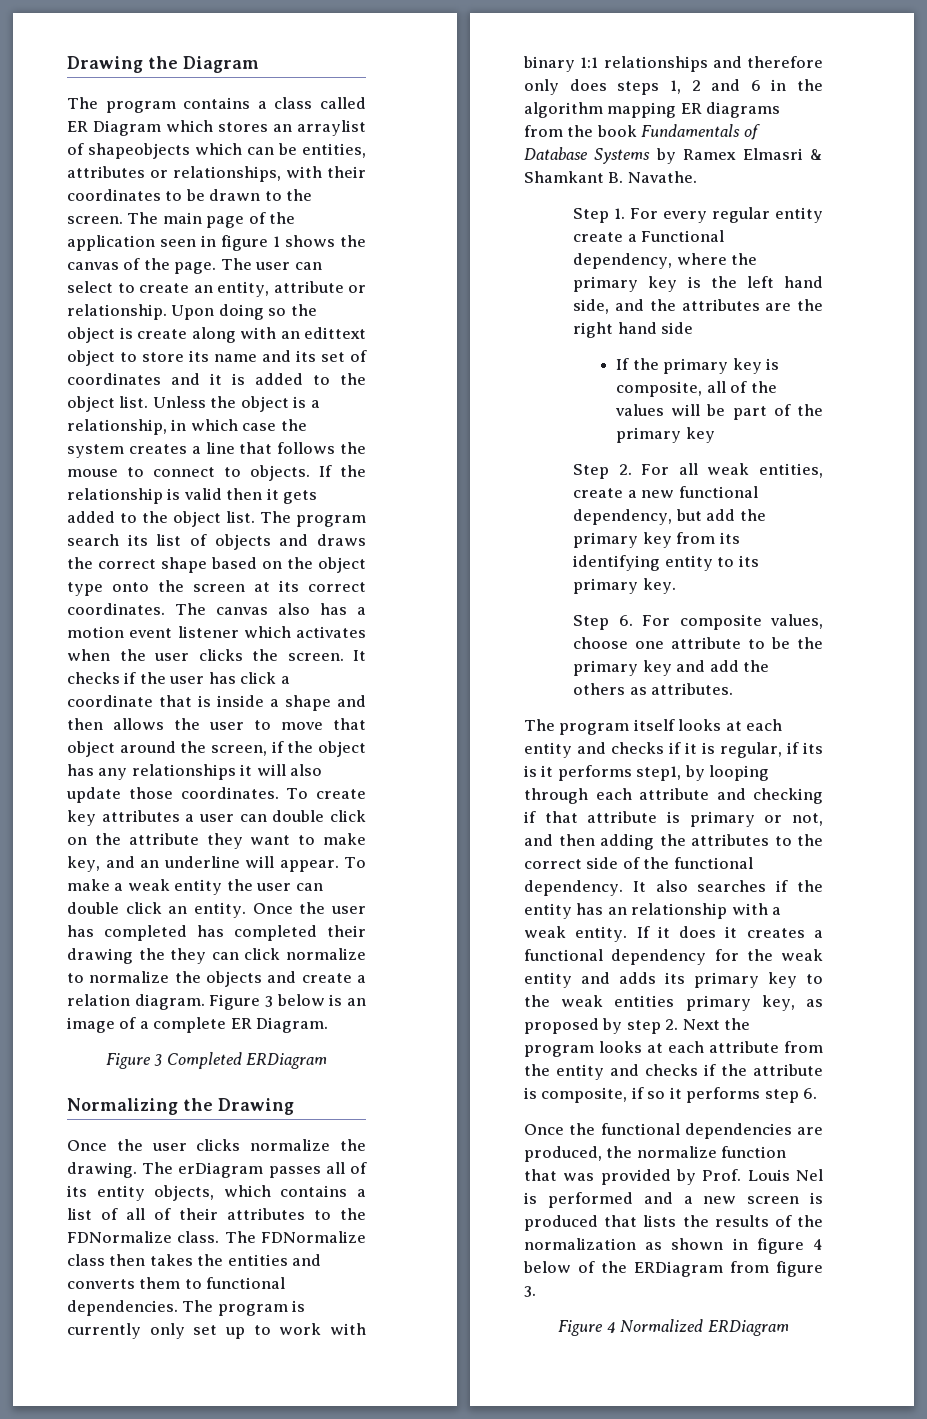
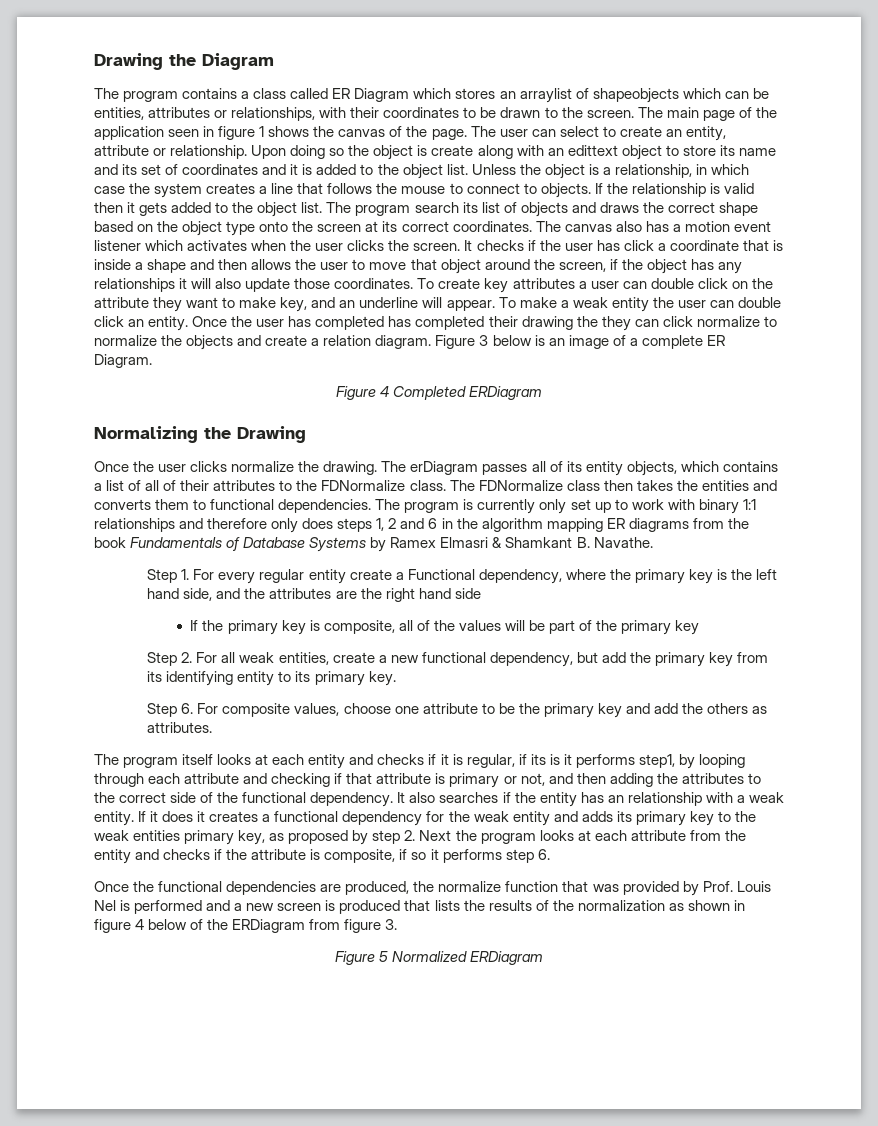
[154,1054,163,1066] 3 -> [379,386,389,397] 4
[606,1321,616,1333] 4 -> [378,951,388,962] 5

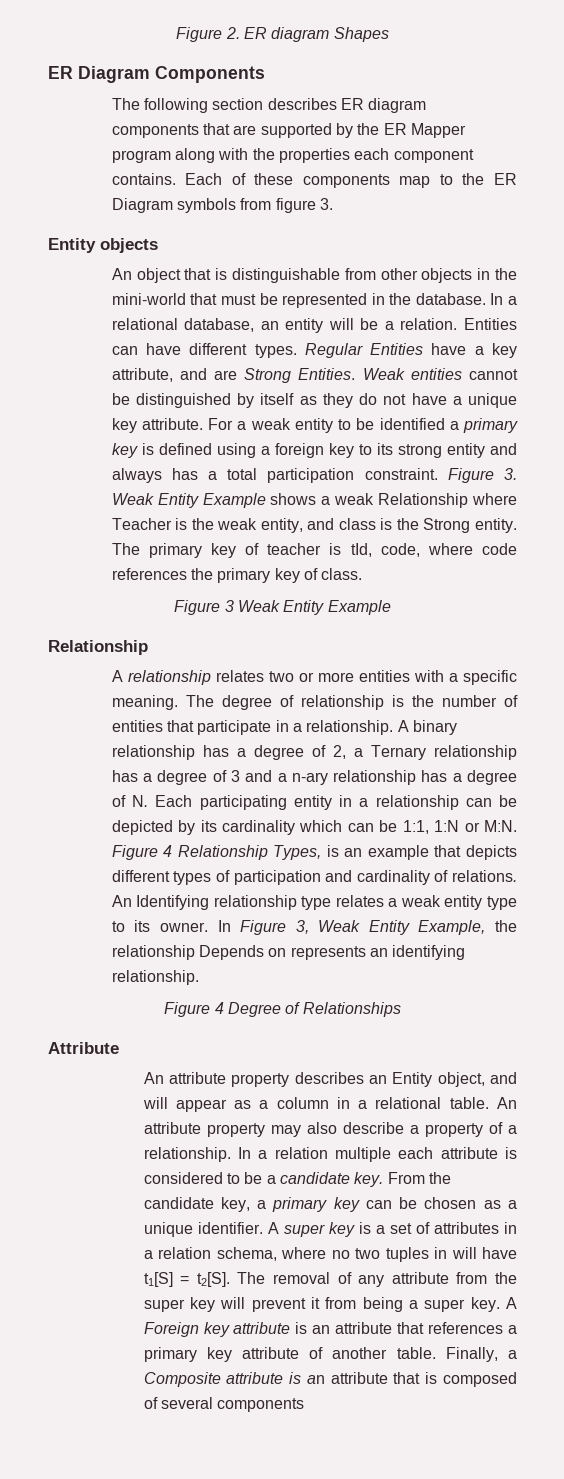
[94,53,274,70] [94,88,769,103] [94,107,777,121] [94,126,726,141] [94,145,776,160] [94,164,749,179] [94,183,754,198] [94,202,758,217] [94,221,771,236] [94,240,783,251] [94,259,742,274] [94,278,773,293] [94,297,781,312] [94,316,777,331] [94,335,725,350] [94,354,152,368] [335,386,543,400] [94,426,306,443] [94,461,778,476] [94,480,777,491] [94,499,756,514] [94,518,749,533] [94,537,653,552] [147,569,778,584] [147,588,481,602] [190,620,700,635] [147,652,769,667] [147,671,396,686] [147,703,768,718] [147,722,213,733] [94,754,745,769] [94,773,761,788] [94,792,784,807] [94,811,756,826] [94,830,746,845] [94,849,550,864] [94,881,771,896] [94,900,745,914] [94,919,398,933] [334,951,544,965] Drawing the Diagram // The program contains a class called ER Diagram which stores an arraylist of shapeobjects which can be entities, attributes or relationships, with their coordinates to be drawn to the screen. The main page of the application seen in figure 1 shows the canvas of the page. The user can select to create an entity, attribute or relationship. Upon doing so the object is create along with an edittext object to store its name and its set of coordinates and it is added to the object list. Unless the object is a relationship, in which case the system creates a line that follows the mouse to connect to objects. If the relationship is valid then it gets added to the object list. The program search its list of objects and draws the correct shape based on the object type onto the screen at its correct coordinates. The canvas also has a motion event listener which activates when the user clicks the screen. It checks if the user has click a coordinate that is inside a shape and then allows the user to move that object around the screen, if the object has any relationships it will also update those coordinates. To create key attributes a user can double click on the attribute they want to make key, and an underline will appear. To make a weak entity the user can double click an entity. Once the user has completed has completed their drawing the they can click normalize to normalize the objects and create a relation diagram. Figure 3 below is an image of a complete ER Diagram. // Figure 4 Completed ERDiagram // Normalizing the Drawing // Once the user clicks normalize the drawing. The erDiagram passes all of its entity objects, which contains a list of all of their attributes to the FDNormalize class. The FDNormalize class then takes the entities and converts them to functional dependencies. The program is currently only set up to work with binary 1:1 relationships and therefore only does steps 1, 2 and 6 in the algorithm mapping ER diagrams from the book Fundamentals of Database Systems by Ramex Elmasri & Shamkant B. Navathe. // Step 1. For every regular entity create a Functional dependency, where the primary key is the left hand side, and the attributes are the right hand side // If the primary key is composite, all of the values will be part of the primary key // Step 2. For all weak entities, create a new functional dependency, but add the primary key from its identifying entity to its primary key. // Step 6. For composite values, choose one attribute to be the primary key and add the others as attributes. // The program itself looks at each entity and checks if it is regular, if its is it performs step1, by looping through each attribute and checking if that attribute is primary or not, and then adding the attributes to the correct side of the functional dependency. It also searches if the entity has an relationship with a weak entity. If it does it creates a functional dependency for the weak entity and adds its primary key to the weak entities primary key, as proposed by step 2. Next the program looks at each attribute from the entity and checks if the attribute is composite, if so it performs step 6. // Once the functional dependencies are produced, the normalize function that was provided by Prof. Louis Nel is performed and a new screen is produced that lists the results of the normalization as shown in figure 4 below of the ERDiagram from figure 3. // Figure 5 Normalized ERDiagram -> [176,27,389,42] [48,66,265,83] [111,98,427,113] [111,123,466,138] [111,148,474,163] [111,173,517,188] [111,198,334,213] [48,238,158,253] [111,268,517,283] [111,293,517,308] [111,318,517,333] [111,343,517,358] [111,368,518,383] [111,393,517,408] [111,418,518,433] [111,443,518,458] [111,468,517,483] [111,493,517,508] [111,518,517,533] [111,543,517,558] [111,568,363,583] [174,600,391,615] [48,640,148,655] [111,670,517,685] [111,695,518,710] [111,720,457,735] [111,745,517,760] [111,770,517,785] [111,795,517,810] [111,820,518,835] [111,845,517,860] [111,870,517,885] [111,895,517,910] [111,920,517,935] [111,945,466,960] [111,970,199,985] [164,1002,401,1017] [48,1042,119,1054] [143,1072,518,1087] [142,1097,517,1112] [143,1122,517,1137] [143,1147,518,1162] [143,1172,451,1187] [143,1197,517,1212] [143,1222,517,1237] [143,1247,517,1262] [143,1272,518,1287] [143,1297,517,1312] [143,1322,517,1337] [143,1347,517,1362] [143,1372,517,1387] [143,1397,305,1412] Figure 2. ER diagram Shapes // ER Diagram Components // The following section describes ER diagram components that are supported by the ER Mapper program along with the properties each component contains. Each of these components map to the ER Diagram symbols from figure 3. // Entity objects // An object that is distinguishable from other objects in the mini-world that must be represented in the database. In a relational database, an entity will be a relation. Entities can have different types. Regular Entities have a key attribute, and are Strong Entities. Weak entities cannot be distinguished by itself as they do not have a unique key attribute. For a weak entity to be identified a primary key is defined using a foreign key to its strong entity and always has a total participation constraint. Figure 3. Weak Entity Example shows a weak Relationship where Teacher is the weak entity, and class is the Strong entity. The primary key of teacher is tId, code, where code references the primary key of class. // Figure 3 Weak Entity Example // Relationship // A relationship relates two or more entities with a specific meaning. The degree of relationship is the number of entities that participate in a relationship. A binary relationship has a degree of 2, a Ternary relationship has a degree of 3 and a n-ary relationship has a degree of N. Each participating entity in a relationship can be depicted by its cardinality which can be 1:1, 1:N or M:N. Figure 4 Relationship Types, is an example that depicts different types of participation and cardinality of relations. An Identifying relationship type relates a weak entity type to its owner. In Figure 3, Weak Entity Example, the relationship Depends on represents an identifying relationship. // Figure 4 Degree of Relationships // Attribute // An attribute property describes an Entity object, and will appear as a column in a relational table. An attribute property may also describe a property of a relationship. In a relation multiple each attribute is considered to be a candidate key. From the candidate key, a primary key can be chosen as a unique identifier. A super key is a set of attributes in a relation schema, where no two tuples in will have t1[S] = t2[S]. The removal of any attribute from the super key will prevent it from being a super key. A Foreign key attribute is an attribute that references a primary key attribute of another table. Finally, a Composite attribute is an attribute that is composed of several components

